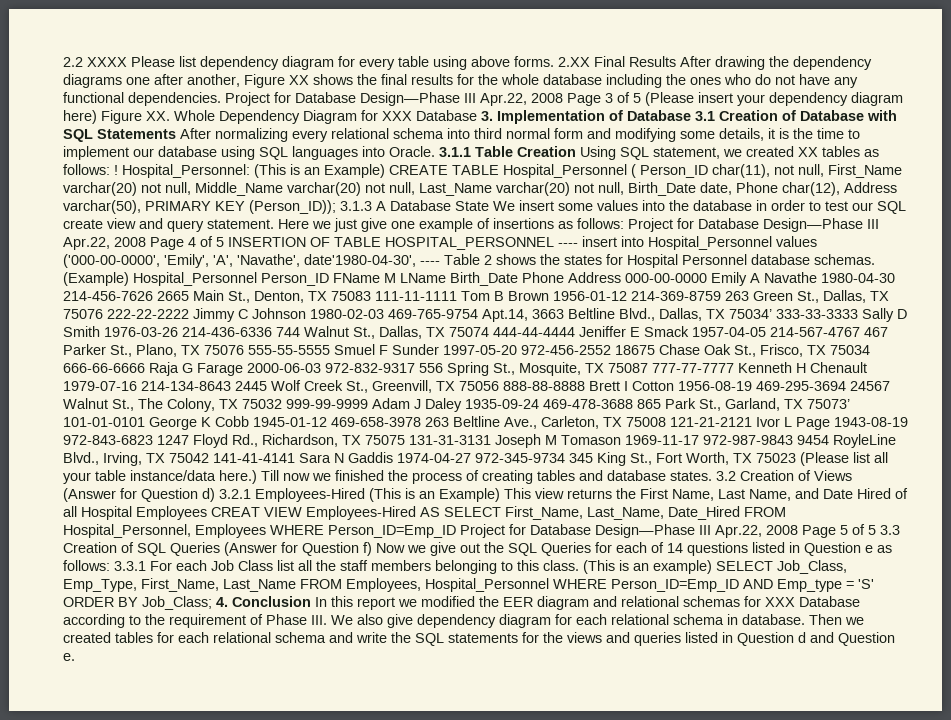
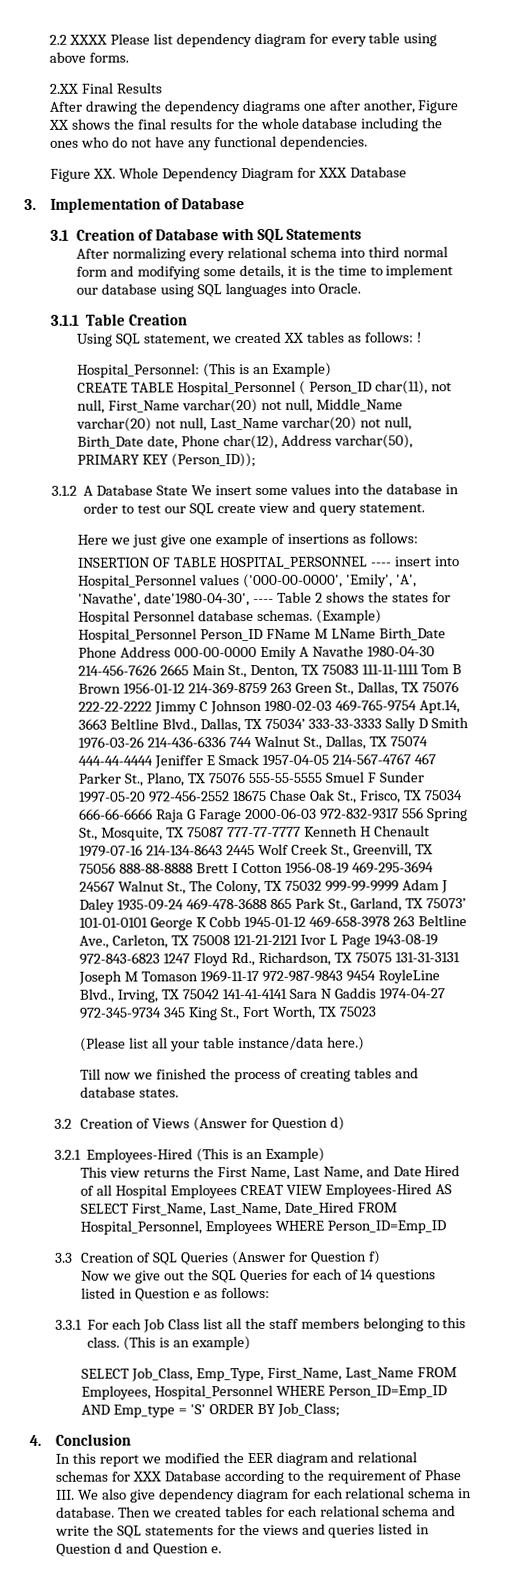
(555, 61) none -> (130, 57) //
(677, 61) none -> (163, 88) //
[225,92,904,106] [63,110,98,124] Project for Database Design—Phase III Apr.22, 2008 Page 3 of 5 (Please insert your dependency diagram here) -> (368, 142) //
(478, 115) none -> (407, 172) //
(692, 115) none -> (246, 203) //
(177, 134) none -> (362, 234) //
(436, 151) none -> (361, 288) //
(577, 151) none -> (188, 319) //
(119, 170) none -> (422, 337) //
(386, 171) none -> (333, 369) //
[340,201,373,211] 3.1.3 -> [51,485,78,496] // 3.1.2
(275, 224) none -> (425, 508) //
[628,218,880,232] [63,236,225,250] Project for Database Design—Phase III Apr.22, 2008 Page 4 of 5 -> (418, 538) //
(797, 458) none -> (376, 1011) //
(258, 477) none -> (365, 1043) //
(713, 476) none -> (180, 1093) //
(216, 495) none -> (345, 1123) //
(501, 495) none -> (326, 1154) //
[460,524,877,538] Project for Database Design—Phase III Apr.22, 2008 Page 5 of 5 -> (447, 1227) //
(373, 549) none -> (381, 1257) //
(111, 565) none -> (270, 1292) //
(713, 567) none -> (252, 1343) //
(213, 603) none -> (340, 1409) //
(312, 601) none -> (132, 1439) //

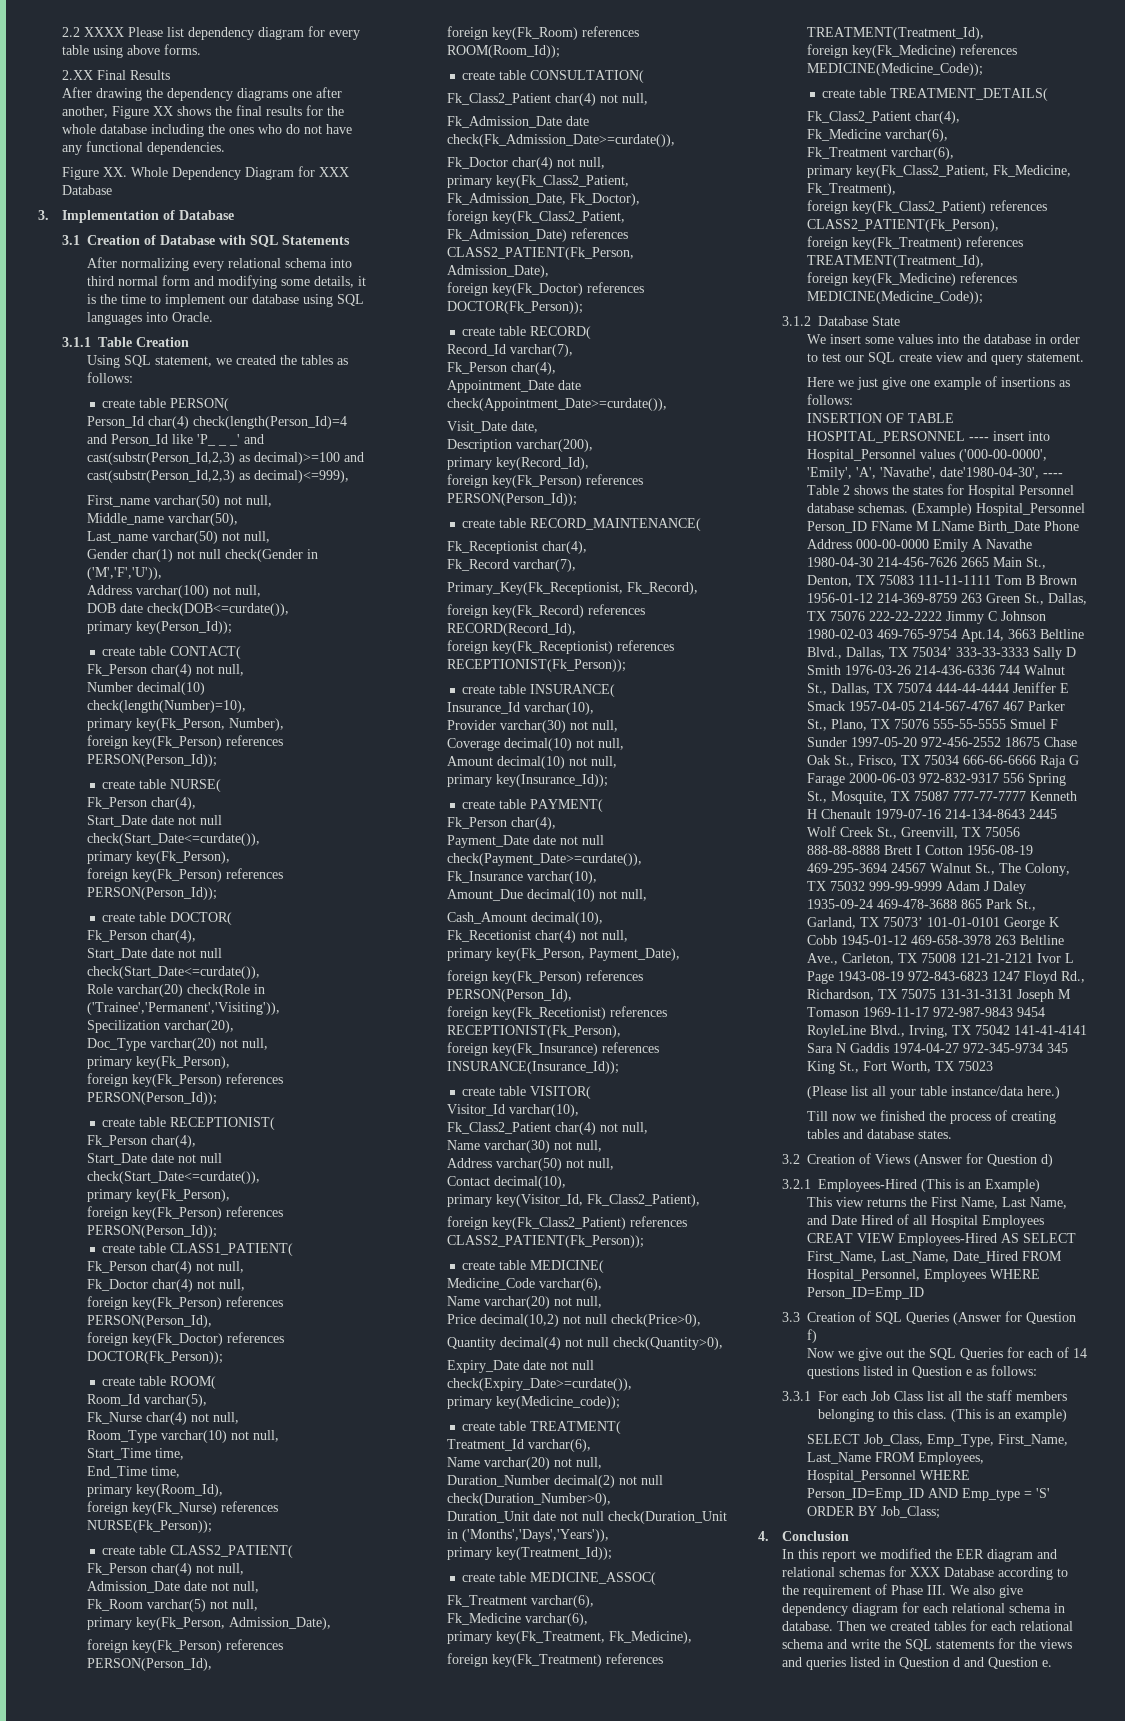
[282,332,304,343] XX -> [279,355,297,365] the
[415,332,422,343] [77,362,333,378] [77,380,452,396] [77,398,403,414] [76,416,412,432] [77,434,413,450] [77,452,257,468] ! // Hospital_Personnel: (This is an Example) // CREATE TABLE Hospital_Personnel ( Person_ID char(11), not null, First_Name varchar(20) not null, Middle_Name varchar(20) not null, Last_Name varchar(20) not null, Birth_Date date, Phone char(12), Address varchar(50), PRIMARY KEY (Person_ID)); -> [102,398,230,411] [86,416,347,429] [86,434,264,446] [86,452,364,465] [86,470,349,483] [86,495,272,508] [86,513,238,526] [86,531,270,544] [86,549,318,562] [86,567,162,580] [86,585,261,598] [86,603,289,616] [86,621,232,634] [102,646,242,659] [86,664,244,677] [86,682,205,695] [86,700,246,713] [86,718,284,731] [86,735,283,749] [86,754,217,767] [102,779,222,792] [86,797,196,810] [86,815,222,827] [86,833,260,846] [86,851,230,864] [86,868,283,882] [86,887,217,900] [102,912,233,925] [86,930,196,943] [86,948,222,960] [86,966,260,979] [86,984,265,997] [86,1002,280,1015] [86,1020,234,1033] [86,1038,268,1051] [86,1056,230,1069] [86,1073,283,1087] [86,1092,217,1105] [102,1117,276,1130] [86,1135,196,1148] [86,1153,222,1165] [86,1171,260,1184] [86,1189,230,1202] [86,1206,283,1220] [86,1225,217,1238] [102,1243,294,1256] [86,1261,244,1274] [86,1279,245,1292] [86,1296,283,1310] [86,1315,212,1328] [86,1332,284,1346] [86,1351,223,1364] [102,1376,217,1389] [86,1394,207,1407] [86,1412,239,1425] [86,1430,279,1443] [86,1448,184,1460] [86,1466,180,1478] [86,1484,223,1497] [86,1501,278,1515] [86,1520,212,1533] [102,1545,294,1558] [86,1563,244,1576] [86,1581,259,1593] [86,1599,258,1612] [86,1617,331,1630] [86,1639,283,1653] [86,1658,212,1671] [446,26,639,40] [446,45,560,58] [462,70,645,83] [446,93,648,106] [446,116,589,128] [446,134,675,147] [446,157,605,170] [446,175,629,188] [446,193,640,206] [446,210,625,224] [446,228,628,242] [446,247,634,260] [446,265,549,278] [446,282,644,296] [446,301,583,314] [462,326,592,339] [446,344,573,357] [446,362,556,375] [446,380,581,393] [446,398,667,411] [446,421,538,433] [446,439,593,452] [446,457,589,470] [446,474,643,488] [446,493,577,506] [462,518,702,531] [446,541,587,554] [446,559,576,572] [446,582,698,595] [446,604,645,618] [446,623,576,636] [446,640,674,654] [446,659,626,672] [462,684,616,697] [446,702,594,715] [446,720,618,733] [446,738,624,751] [446,756,617,769] [446,774,608,787] [462,799,604,812] [446,817,556,830] [446,835,604,848] [446,853,642,866] [446,871,597,884] [446,889,647,902] [446,912,603,925] [446,930,628,943] [446,948,680,961] [446,970,643,984] [446,989,572,1002] [446,1006,667,1020] [446,1025,621,1038] [446,1042,659,1056] [446,1061,619,1074] [462,1086,592,1099] [446,1104,579,1117] [446,1122,648,1135] [446,1140,602,1153] [446,1158,614,1171] [446,1176,566,1189] [446,1194,700,1207] [446,1216,687,1230] [446,1235,644,1248] [462,1260,605,1273] [446,1278,602,1291] [446,1296,602,1309] [446,1314,701,1327] [446,1337,723,1350] [446,1360,594,1373] [446,1378,632,1391] [446,1396,620,1409] [462,1421,622,1434] [446,1439,591,1452] [446,1457,602,1470] [446,1475,663,1488] [446,1493,611,1506] [446,1511,727,1524] [446,1529,609,1542] [446,1547,612,1560] [462,1572,657,1585] [446,1595,594,1608] [446,1613,588,1626] [446,1631,692,1644] [446,1653,663,1667] [806,27,984,40] [806,44,1017,58] [806,63,983,76] [822,88,1049,101] [806,111,960,124] [806,129,948,142] [806,147,954,160] [806,165,1071,178] [806,183,896,196] [806,200,1047,214] [806,219,999,232] [806,236,1023,250] [806,255,984,268] [806,272,1017,286] [806,291,983,304] // create table PERSON( // Person_Id char(4) check(length(Person_Id)=4 and Person_Id like 'P_ _ _' and cast(substr(Person_Id,2,3) as decimal)>=100 and cast(substr(Person_Id,2,3) as decimal)<=999), // First_name varchar(50) not null, // Middle_name varchar(50), // Last_name varchar(50) not null, // Gender char(1) not null check(Gender in ('M','F','U')), // Address varchar(100) not null, // DOB date check(DOB<=curdate()), // primary key(Person_Id)); // create table CONTACT( // Fk_Person char(4) not null, // Number decimal(10) check(length(Number)=10), // primary key(Fk_Person, Number), // foreign key(Fk_Person) references PERSON(Person_Id)); // create table NURSE( // Fk_Person char(4), // Start_Date date not null check(Start_Date<=curdate()), // primary key(Fk_Person), // foreign key(Fk_Person) references PERSON(Person_Id)); // create table DOCTOR( // Fk_Person char(4), // Start_Date date not null check(Start_Date<=curdate()), // Role varchar(20) check(Role in ('Trainee','Permanent','Visiting')), // Specilization varchar(20), // Doc_Type varchar(20) not null, // primary key(Fk_Person), // foreign key(Fk_Person) references PERSON(Person_Id)); // create table RECEPTIONIST( // Fk_Person char(4), // Start_Date date not null check(Start_Date<=curdate()), // primary key(Fk_Person), // foreign key(Fk_Person) references PERSON(Person_Id)); // create table CLASS1_PATIENT( // Fk_Person char(4) not null, // Fk_Doctor char(4) not null, // foreign key(Fk_Person) references PERSON(Person_Id), // foreign key(Fk_Doctor) references DOCTOR(Fk_Person)); // create table ROOM( // Room_Id varchar(5), // Fk_Nurse char(4) not null, // Room_Type varchar(10) not null, // Start_Time time, // End_Time time, // primary key(Room_Id), // foreign key(Fk_Nurse) references NURSE(Fk_Person)); // create table CLASS2_PATIENT( // Fk_Person char(4) not null, // Admission_Date date not null, // Fk_Room varchar(5) not null, // primary key(Fk_Person, Admission_Date), // foreign key(Fk_Person) references PERSON(Person_Id), // foreign key(Fk_Room) references ROOM(Room_Id)); // create table CONSULTATION( // Fk_Class2_Patient char(4) not null, // Fk_Admission_Date date check(Fk_Admission_Date>=curdate()), // Fk_Doctor char(4) not null, // primary key(Fk_Class2_Patient, Fk_Admission_Date, Fk_Doctor), // foreign key(Fk_Class2_Patient, Fk_Admission_Date) references CLASS2_PATIENT(Fk_Person, Admission_Date), // foreign key(Fk_Doctor) references DOCTOR(Fk_Person)); // create table RECORD( // Record_Id varchar(7), // Fk_Person char(4), // Appointment_Date date check(Appointment_Date>=curdate()), // Visit_Date date, // Description varchar(200), // primary key(Record_Id), // foreign key(Fk_Person) references PERSON(Person_Id)); // create table RECORD_MAINTENANCE( // Fk_Receptionist char(4), // Fk_Record varchar(7), // Primary_Key(Fk_Receptionist, Fk_Record), // foreign key(Fk_Record) references RECORD(Record_Id), // foreign key(Fk_Receptionist) references RECEPTIONIST(Fk_Person)); // create table INSURANCE( // Insurance_Id varchar(10), // Provider varchar(30) not null, // Coverage decimal(10) not null, // Amount decimal(10) not null, // primary key(Insurance_Id)); // create table PAYMENT( // Fk_Person char(4), // Payment_Date date not null check(Payment_Date>=curdate()), // Fk_Insurance varchar(10), // Amount_Due decimal(10) not null, // Cash_Amount decimal(10), // Fk_Recetionist char(4) not null, // primary key(Fk_Person, Payment_Date), // foreign key(Fk_Person) references PERSON(Person_Id), // foreign key(Fk_Recetionist) references RECEPTIONIST(Fk_Person), // foreign key(Fk_Insurance) references INSURANCE(Insurance_Id)); // create table VISITOR( // Visitor_Id varchar(10), // Fk_Class2_Patient char(4) not null, // Name varchar(30) not null, // Address varchar(50) not null, // Contact decimal(10), // primary key(Visitor_Id, Fk_Class2_Patient), // foreign key(Fk_Class2_Patient) references CLASS2_PATIENT(Fk_Person)); // create table MEDICINE( // Medicine_Code varchar(6), // Name varchar(20) not null, // Price decimal(10,2) not null check(Price>0), // Quantity decimal(4) not null check(Quantity>0), // Expiry_Date date not null check(Expiry_Date>=curdate()), // primary key(Medicine_code)); // create table TREATMENT( // Treatment_Id varchar(6), // Name varchar(20) not null, // Duration_Number decimal(2) not null check(Duration_Number>0), // Duration_Unit date not null check(Duration_Unit in ('Months','Days','Years')), // primary key(Treatment_Id)); // create table MEDICINE_ASSOC( // Fk_Treatment varchar(6), // Fk_Medicine varchar(6), // primary key(Fk_Treatment, Fk_Medicine), // foreign key(Fk_Treatment) references TREATMENT(Treatment_Id), // foreign key(Fk_Medicine) references MEDICINE(Medicine_Code)); // create table TREATMENT_DETAILS( // Fk_Class2_Patient char(4), // Fk_Medicine varchar(6), // Fk_Treatment varchar(6), // primary key(Fk_Class2_Patient, Fk_Medicine, Fk_Treatment), // foreign key(Fk_Class2_Patient) references CLASS2_PATIENT(Fk_Person), // foreign key(Fk_Treatment) references TREATMENT(Treatment_Id), // foreign key(Fk_Medicine) references MEDICINE(Medicine_Code));
[83,485,94,496] A -> (812, 321) none
(189, 490) none -> (901, 321) //

